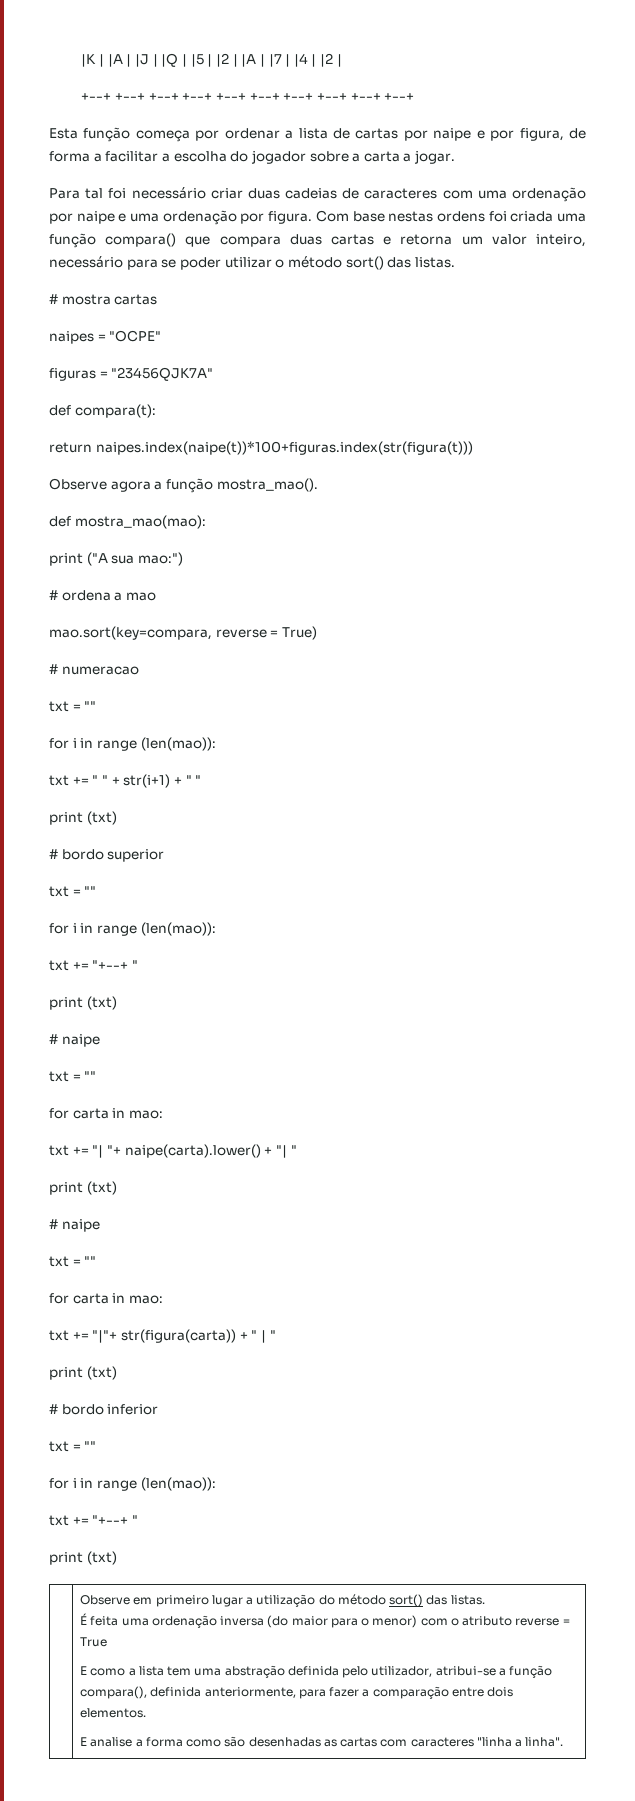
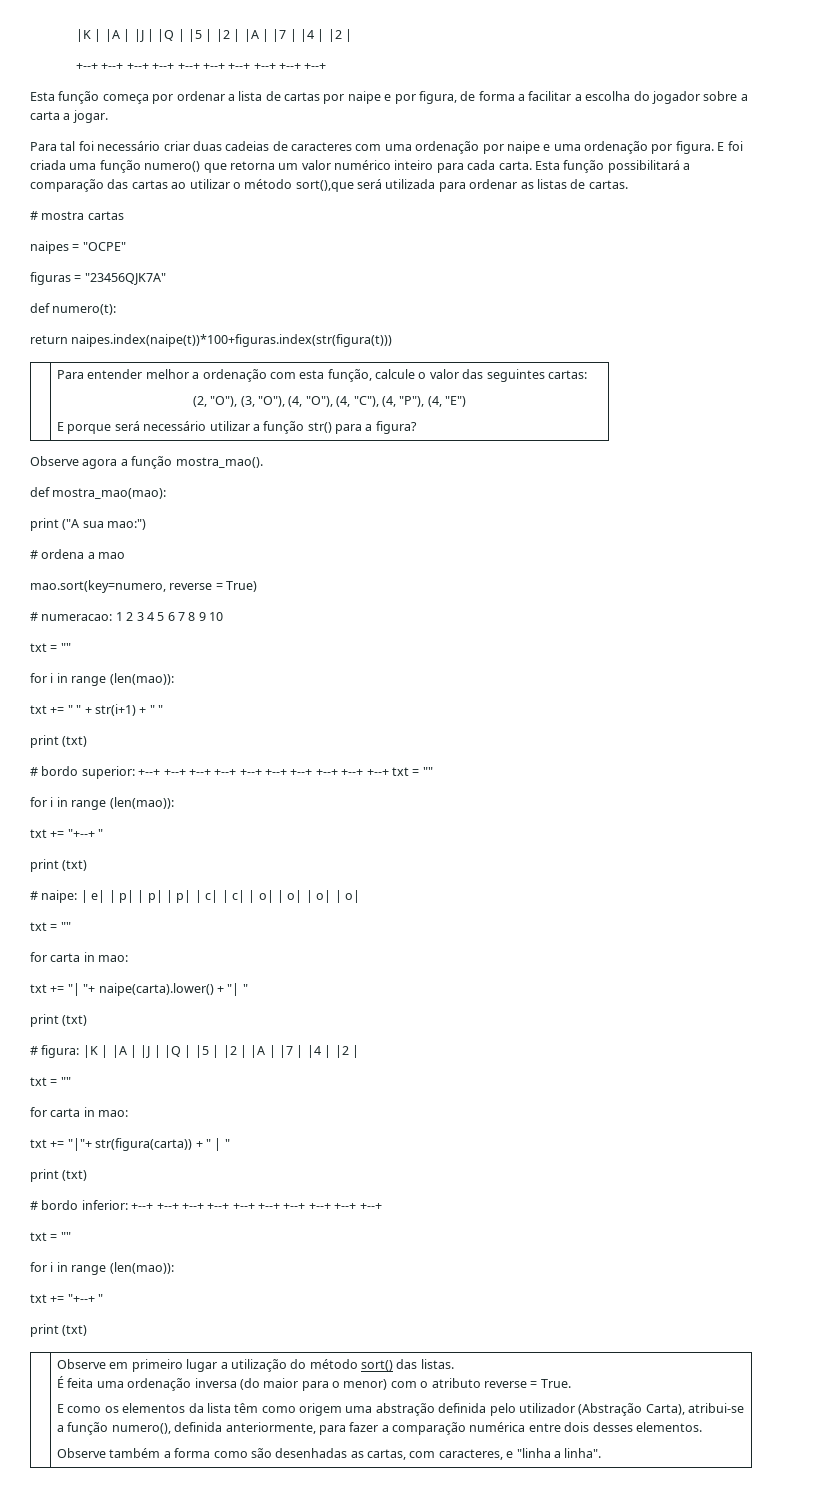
[315,210,586,222] [49,233,586,248] [49,256,455,270] Com base nestas ordens foi criada uma função compara() que compara duas cartas e retorna um valor inteiro, necessário para se poder utilizar o método sort() das listas. -> [717,141,743,151] [30,160,690,173] [30,179,628,192] E foi criada uma função numero() que retorna um valor numérico inteiro para cada carta. Esta função possibilitará a comparação das cartas ao utilizar o método sort(),que será utilizada para ordenar as listas de cartas.
[74,404,156,418] compara(t): -> [52,304,117,315] numero(t):
(473, 448) none -> [57,369,587,382] [192,396,467,407] [57,421,417,434] // | Para entender melhor a ordenação com esta função, calcule o valor das seguintes cartas: // (2, "O"), (3, "O"), (4, "O"), (4, "C"), (4, "P"), (4, "E") // E porque será necessário utilizar a função str() para a figura?
[49,626,212,640] mao.sort(key=compara, -> [30,580,166,593] mao.sort(key=numero,
[61,666,139,675] numeracao -> [41,612,224,621] numeracao: 1 2 3 4 5 6 7 8 9 10
[107,849,165,862] superior // -> [81,766,389,779] superior: +--+ +--+ +--+ +--+ +--+ +--+ +--+ +--+ +--+ +--+
[61,1034,100,1047] naipe -> [41,890,360,903] naipe: | e| | p| | p| | p| | c| | c| | o| | o| | o| | o|
[61,1219,100,1232] naipe -> [41,1045,359,1058] figura: |K | |A | |J | |Q | |5 | |2 | |A | |7 | |4 | |2 |
[107,1404,159,1415] inferior -> [81,1200,382,1210] inferior: +--+ +--+ +--+ +--+ +--+ +--+ +--+ +--+ +--+ +--+
[80,1637,108,1647] True -> [540,1379,571,1388] True.
[128,1666,192,1676] a lista tem -> [104,1403,343,1416] os elementos da lista têm como origem
[371,1666,433,1677] utilizador, -> [518,1403,685,1416] utilizador (Abstração Carta),
[80,1686,148,1699] compara(), -> [111,1423,171,1434] numero(),
(449, 1692) none -> [469,1422,526,1432] numérica
(514, 1692) none -> [592,1422,633,1432] desses
[80,1737,133,1747] E analise -> [57,1448,161,1458] Observe também
[340,1737,474,1747] cartas com caracteres -> [367,1449,514,1460] cartas, com caracteres, e

